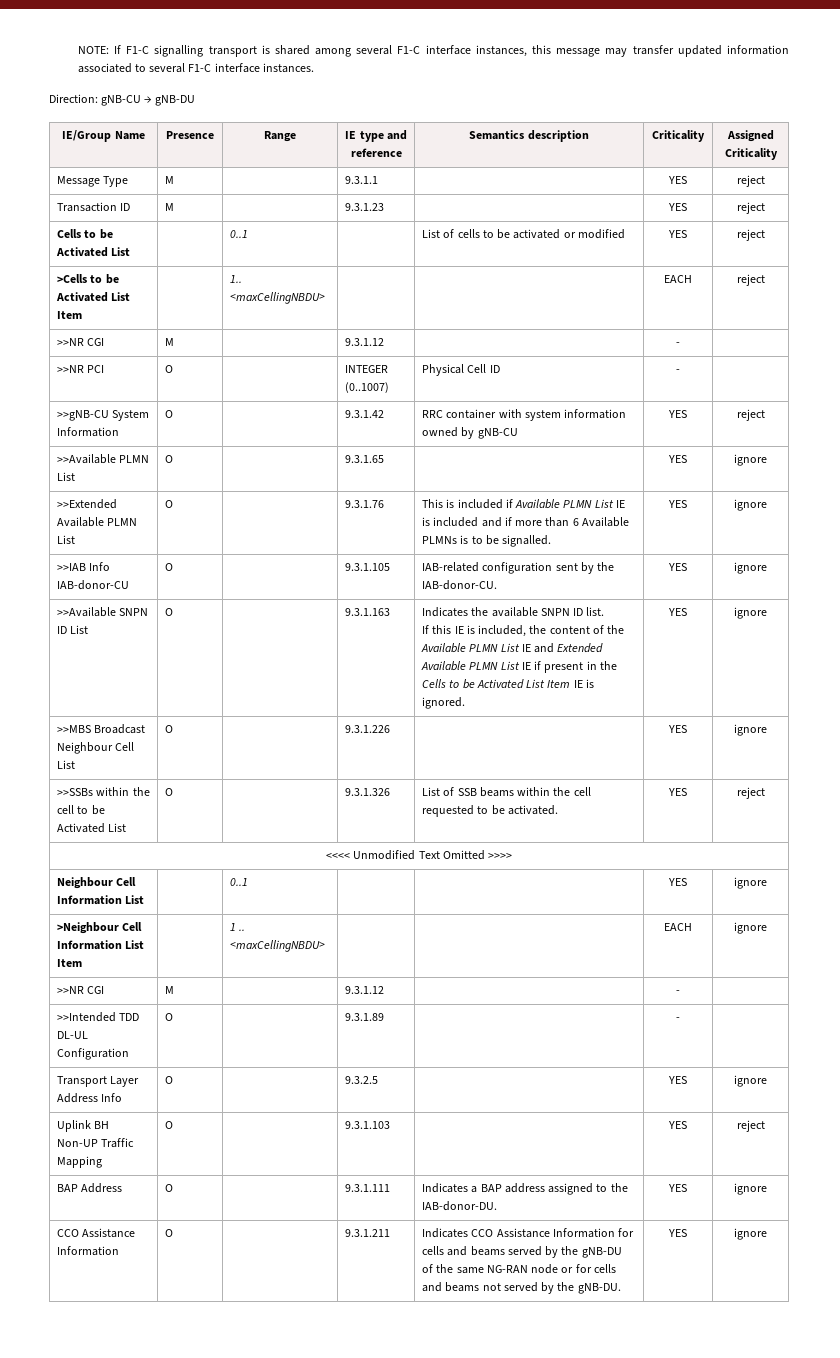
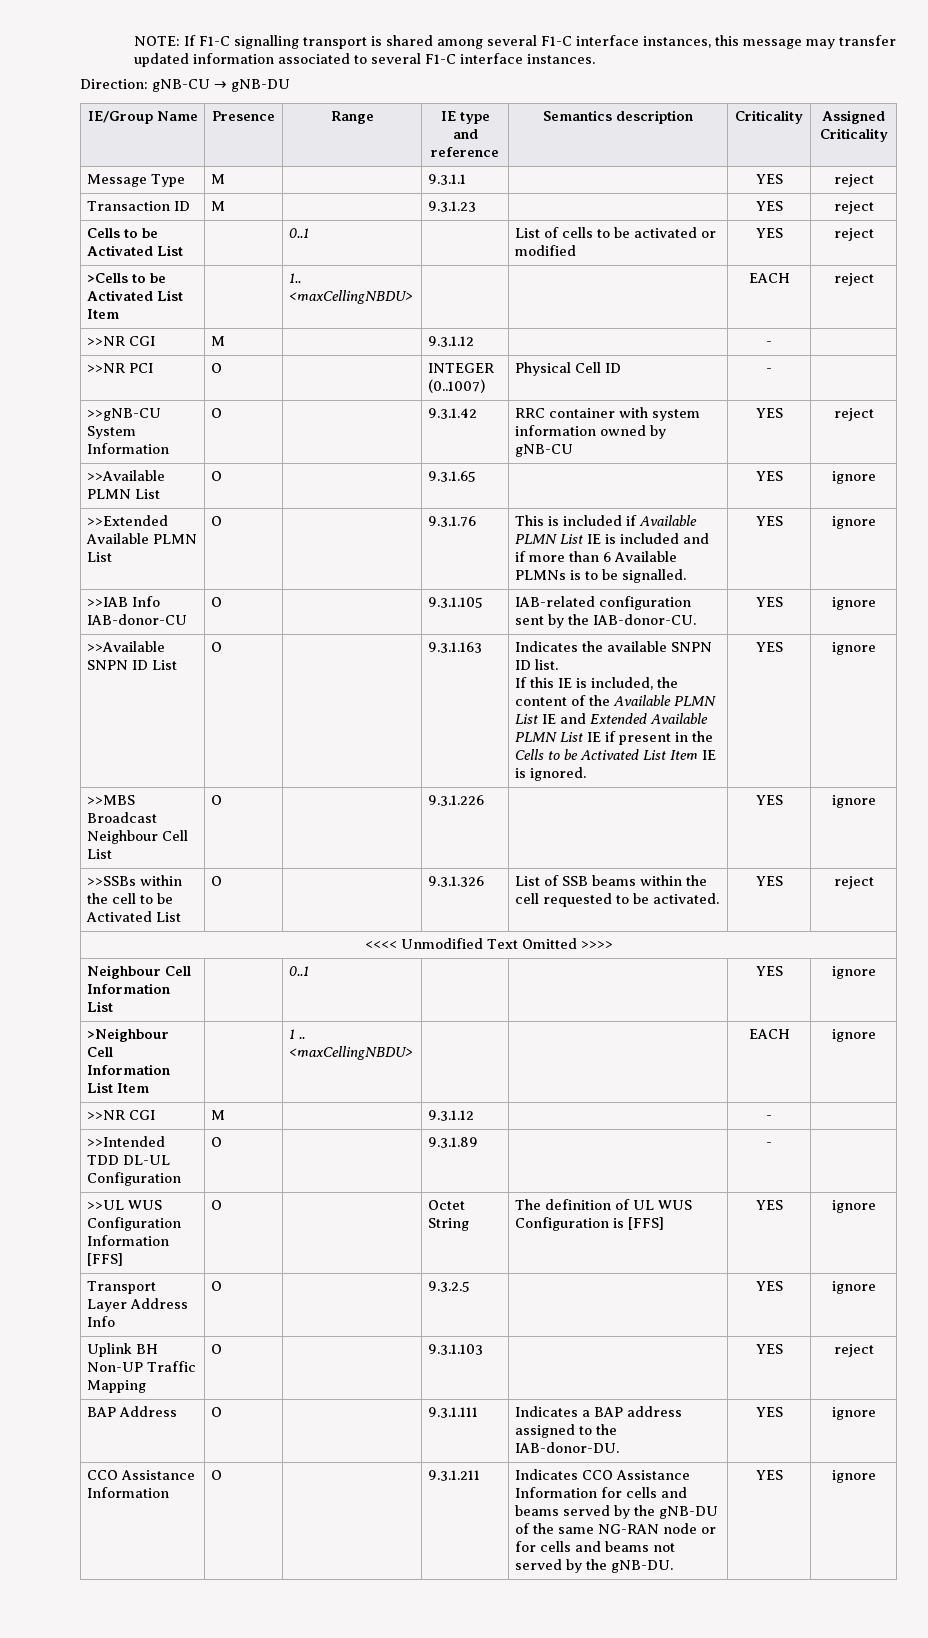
(680, 1019) none -> [86,1200,162,1210] [86,1217,181,1231] [86,1235,169,1246] [86,1253,123,1266] [210,1200,222,1210] [427,1200,465,1210] [427,1218,469,1231] [514,1199,692,1210] [514,1217,664,1231] [755,1200,783,1210] [831,1200,876,1213] // >>UL WUS Configuration Information [FFS] | O | | Octet String | The definition of UL WUS Configuration is [FFS] | YES | ignore

